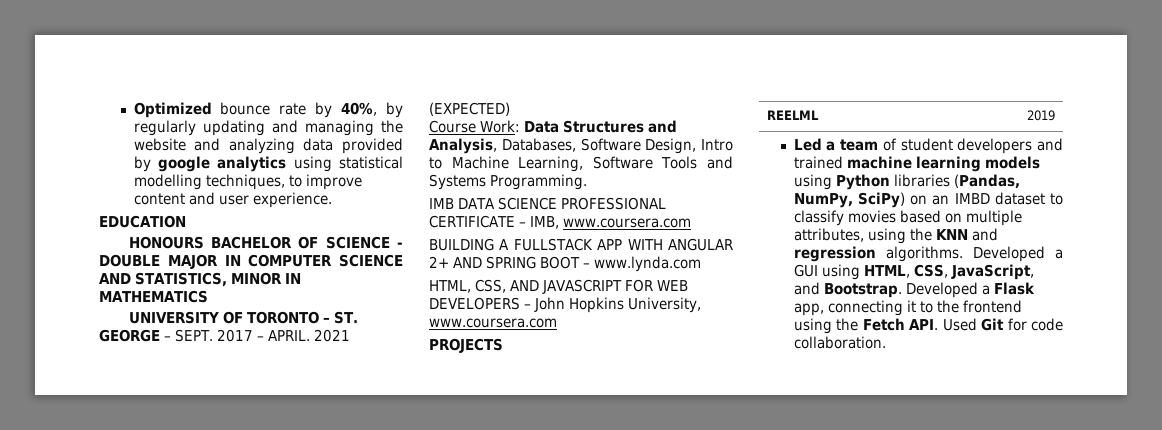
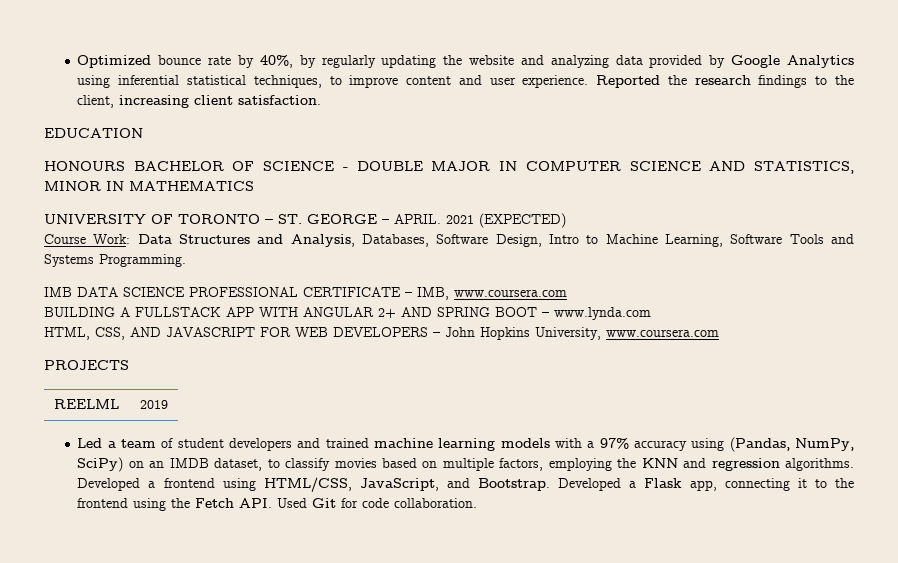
[271,120,374,136] and managing -> (437, 61) none
[157,156,403,172] [133,174,202,190] google analytics using statistical modelling -> [731,55,854,68] [77,75,246,88] Google Analytics using inferential statistical
(332, 200) none -> [596,75,854,88] [77,95,322,108] Reported the research findings to the client, increasing client satisfaction.
[175,329,264,342] SEPT. 2017 – -> (389, 221) none
[793,174,950,190] using Python libraries -> [555,438,725,451] with a 97% accuracy using
[954,192,1045,205] IMBD dataset -> [169,458,263,471] IMDB dataset,
[793,228,906,244] attributes, using -> [499,458,612,471] factors, employing
[793,264,948,280] GUI using HTML, CSS, -> [163,477,352,492] frontend using HTML/CSS,

